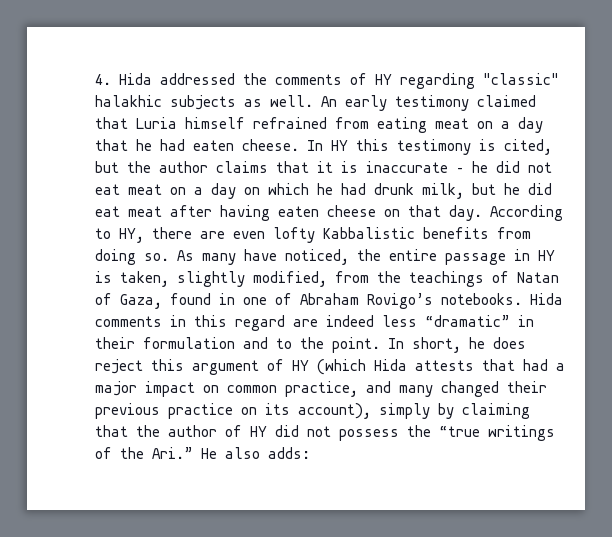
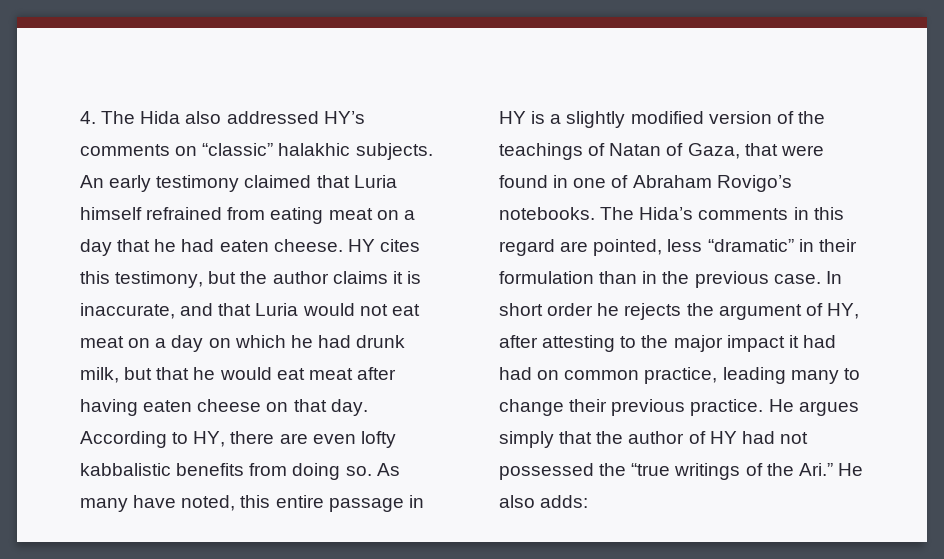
[119,73,559,89] [95,95,313,110] Hida addressed the comments of HY regarding "classic" halakhic subjects as well. -> [101,111,365,124] [80,143,433,160] The Hida also addressed HY’s comments on “classic” halakhic subjects.
[307,139,552,155] In HY this testimony is cited, -> [347,239,420,252] [80,271,204,288] HY cites this testimony,
[276,161,309,173] that -> (388, 277) none
[366,161,520,173] inaccurate – he did -> [80,303,355,319] inaccurate, and that Luria would
[504,183,552,195] he did -> [156,367,272,380] that he would
[323,227,415,239] Kabbalistic -> [80,463,171,476] kabbalistic
[285,249,381,265] noticed, the -> [181,495,271,511] noted, this
[120,271,369,287] taken, slightly modified, from -> [550,111,794,128] a slightly modified version of
(162, 301) none -> [744,143,824,156] that were
[530,293,563,305] Hida -> [600,207,694,220] The Hida’s
[326,315,374,327] indeed -> [593,239,663,256] pointed,
[243,337,526,353] [95,359,565,375] [95,381,547,397] [95,403,530,419] and to the point. In short, he does reject this argument of HY (which Hida attests that had a major impact on common practice, and many changed their previous practice on its account), simply by claiming -> [599,271,842,288] [499,303,859,320] [499,335,836,352] [499,367,860,384] [499,399,859,416] [499,431,554,448] than in the previous case. In short order he rejects the argument of HY, after attesting to the major impact it had had on common practice, leading many to change their previous practice. He argues simply
[275,425,399,441] did not possess -> [741,431,808,444] [499,463,594,480] had not possessed

